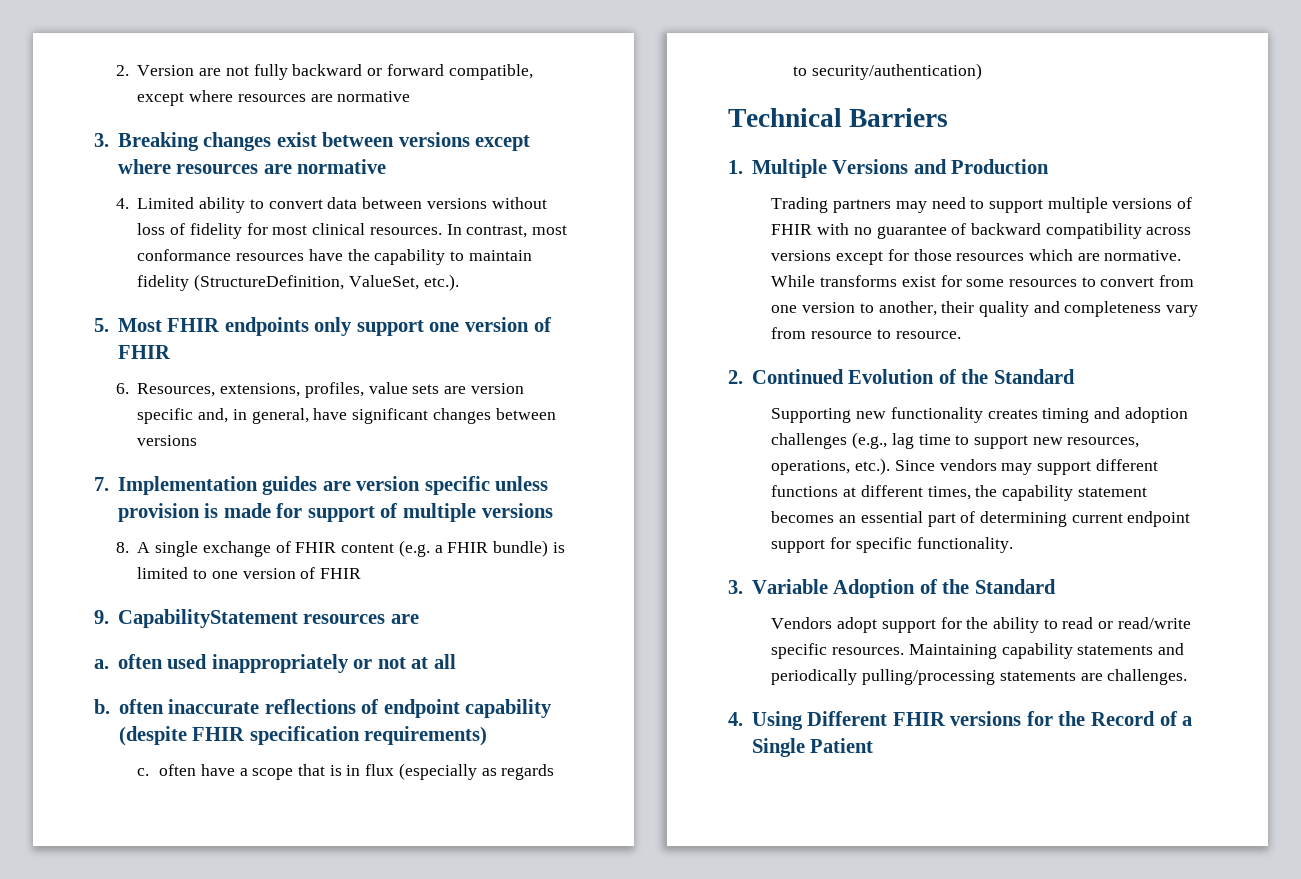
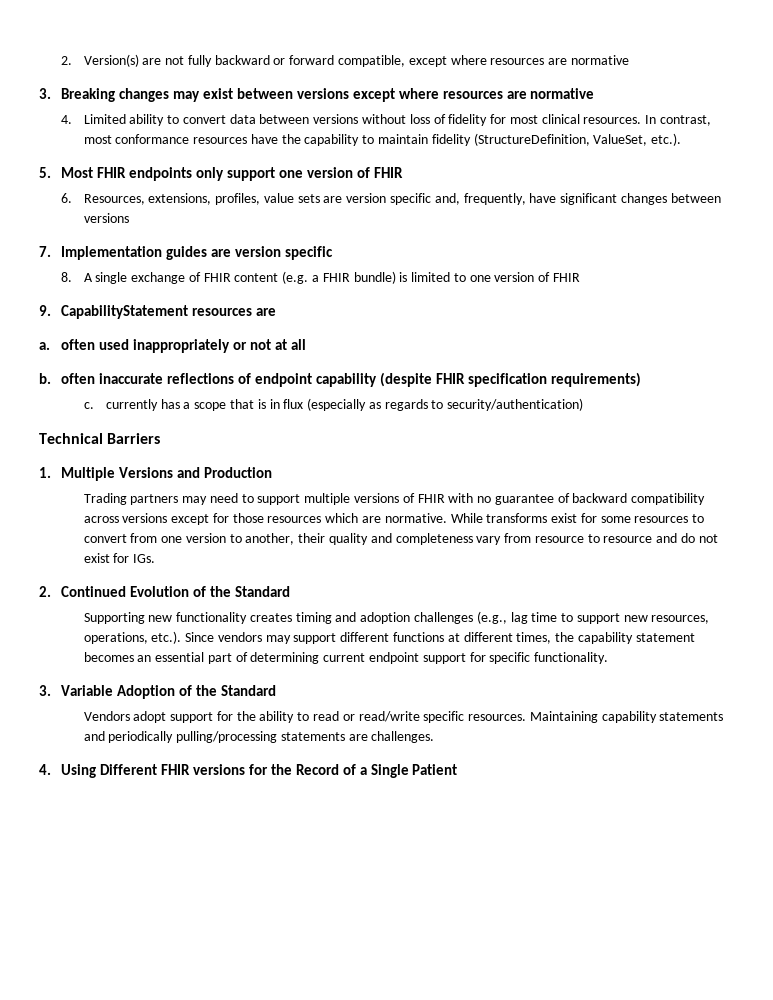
[115,65,195,76] 2. Version -> [61,54,139,67] 2. Version(s)
(272, 141) none -> [173,91,201,102] may
[232,408,309,424] in general, -> [463,193,526,205] frequently,
[495,476,549,491] [117,503,553,522] unless provision is made for support of multiple versions -> (333, 253) none
[159,764,235,776] often have -> [105,399,180,411] currently has
[895,331,961,339] resource. -> [603,533,718,543] [83,553,156,563] resource and do not exist for IGs.

